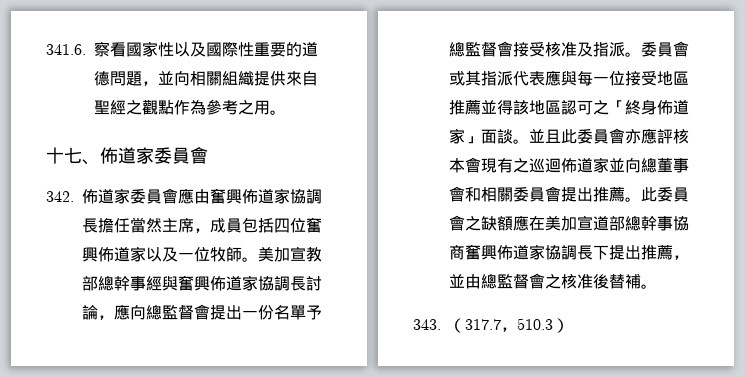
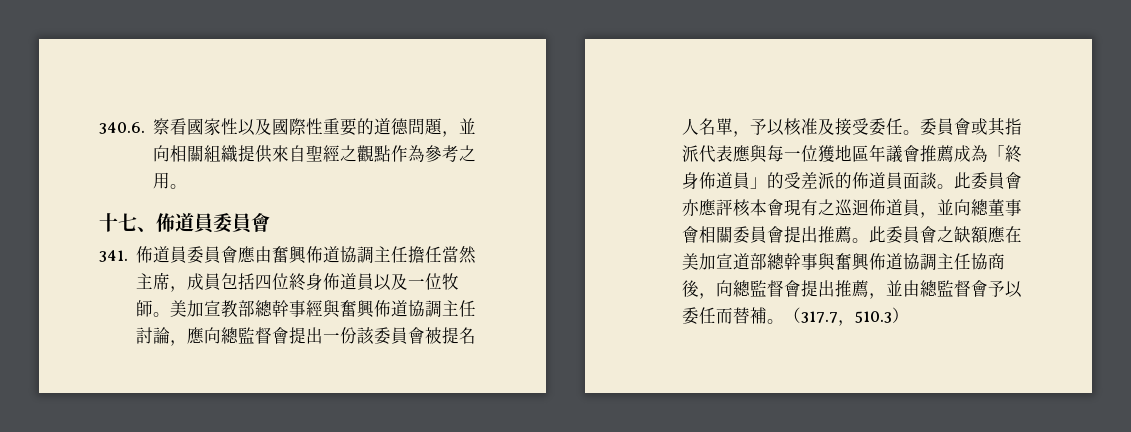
[46,44,86,55] 341.6. -> [99,122,145,134] 340.6.
[136,147,154,164] 家 -> [194,213,213,233] 員
[46,188,130,204] 342.佈道家 -> [99,246,188,263] 341.佈道員
[274,188,322,204] [82,218,98,233] 家協調長 -> [340,246,409,263] 協調主任
[306,217,322,233] [82,246,146,262] 奮興佈道家 -> [289,273,375,291] 終身佈道員
[242,275,306,291] 家協調長 -> [408,300,477,317] 協調主任
[274,305,322,320] [449,41,625,57] 名單予總監督會接受核准及指派 -> [357,327,477,345] [682,118,904,137] 該委員會被提名人名單，予以核准及接受委任
[625,71,689,86] [449,99,689,115] [449,128,561,144] 接受地區推薦並得該地區認可之「終身佈道家」面談。並且 -> [818,144,1023,163] [682,172,955,189] 獲地區年議會推薦成為「終身佈道員」的受差派的佈道員面談。
[593,157,609,173] 家 -> [903,199,938,218] 員，
[465,187,481,202] 和 -> (700, 234) none
[673,216,689,231] [449,244,609,260] 協商奮興佈道家協調長下 -> [818,253,1006,271] [682,280,802,299] 與奮興佈道協調主任協商後，向總監督會
[545,274,609,289] 之核准後 -> [988,280,1023,298] [682,307,734,325] 予以委任而
[413,319,441,330] // 343. -> (785, 321) none

